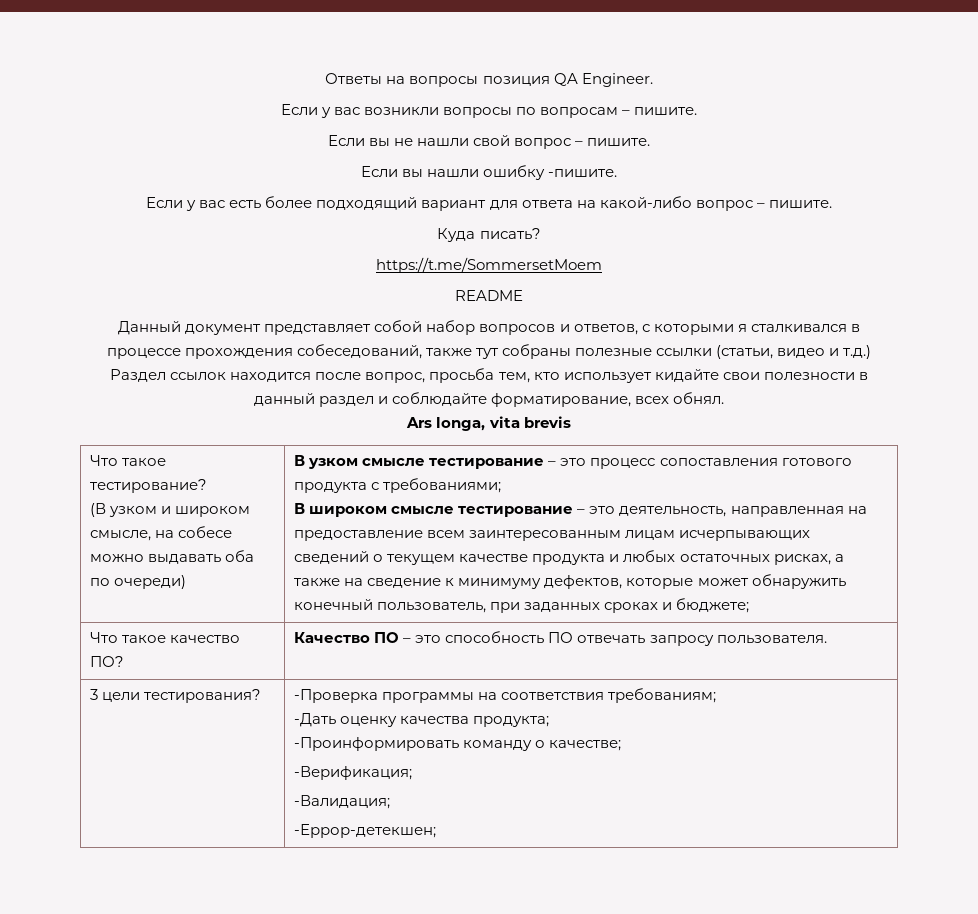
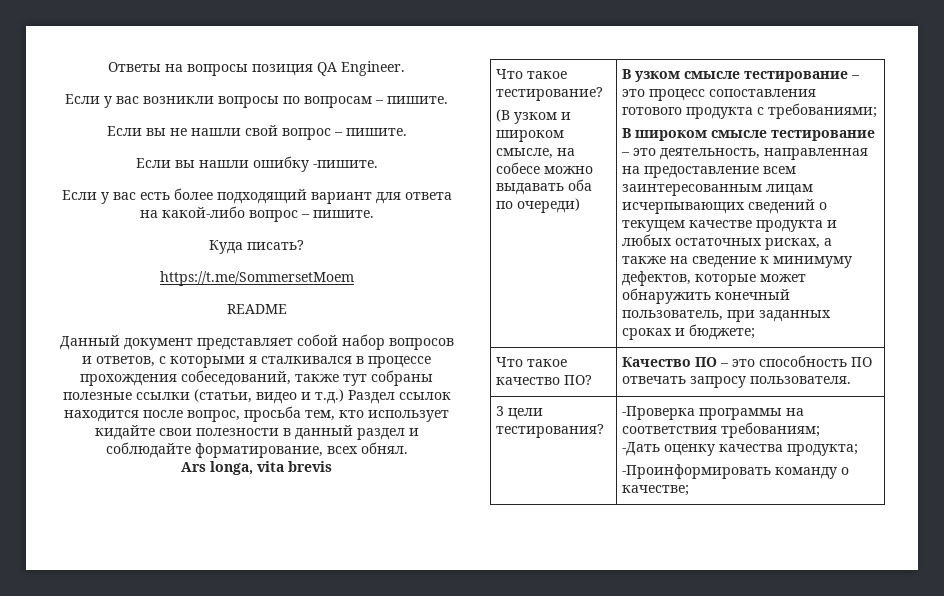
[294,766,413,780] [294,795,391,809] [294,824,437,838] // -Верификация; // -Валидация; // -Еррор-детекшен; -> (690, 490) none

